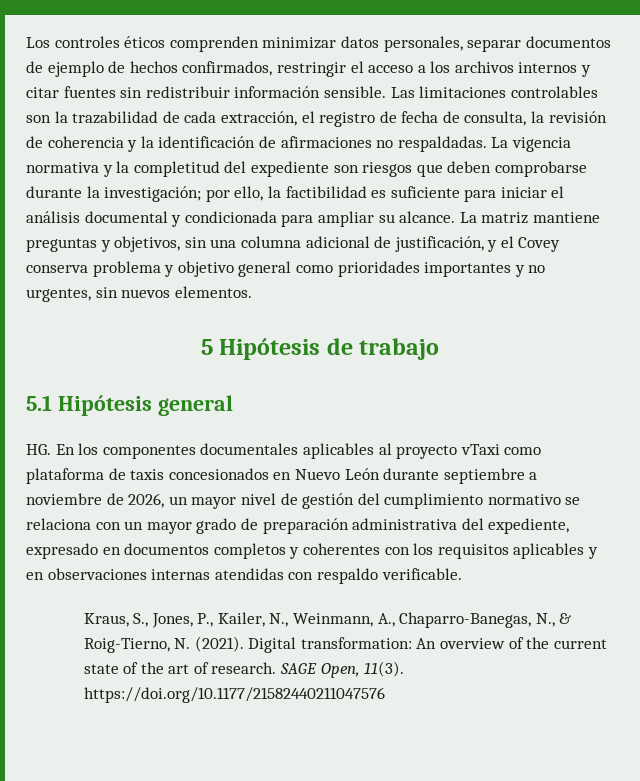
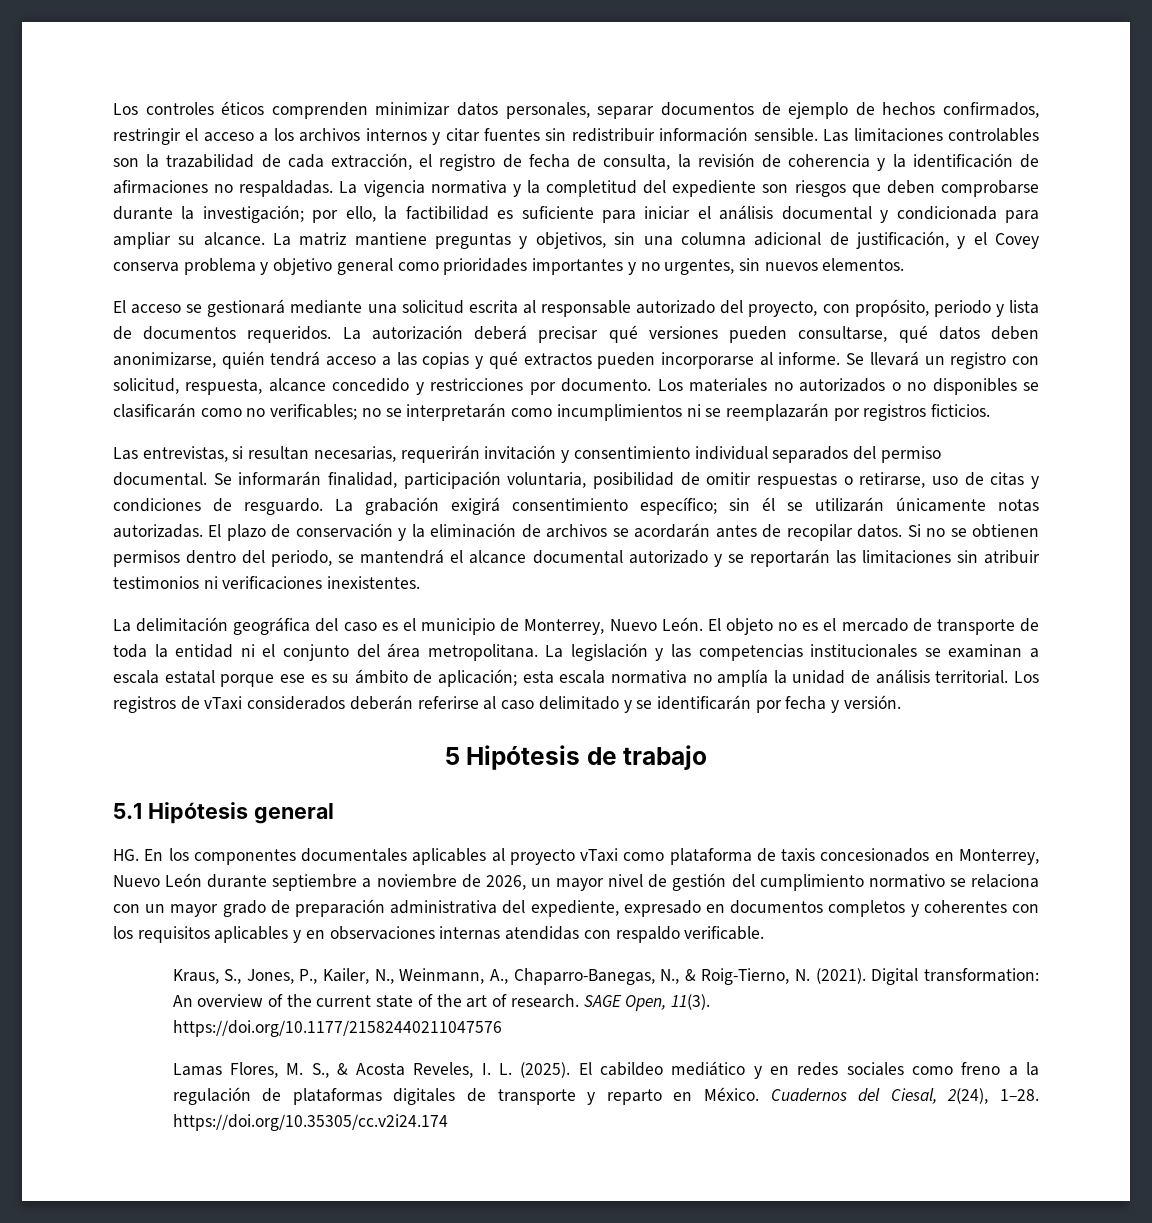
(252, 292) none -> [113,299,1039,317] [113,325,1040,343] [113,351,1039,369] [113,378,1039,395] [113,403,991,421] [113,445,941,463] [113,471,1039,489] [113,497,1039,515] [113,523,1040,541] [113,549,1040,567] [113,576,421,590] [113,617,1039,635] [113,643,1040,661] [113,669,1040,687] [113,695,901,713] // El acceso se gestionará mediante una solicitud escrita al responsable autorizado del proyecto, con propósito, periodo y lista de documentos requeridos. La autorización deberá precisar qué versiones pueden consultarse, qué datos deben anonimizarse, quién tendrá acceso a las copias y qué extractos pueden incorporarse al informe. Se llevará un registro con solicitud, respuesta, alcance concedido y restricciones por documento. Los materiales no autorizados o no disponibles se clasificarán como no verificables; no se interpretarán como incumplimientos ni se reemplazarán por registros ficticios. // Las entrevistas, si resultan necesarias, requerirán invitación y consentimiento individual separados del permiso documental. Se informarán finalidad, participación voluntaria, posibilidad de omitir respuestas o retirarse, uso de citas y condiciones de resguardo. La grabación exigirá consentimiento específico; sin él se utilizarán únicamente notas autorizadas. El plazo de conservación y la eliminación de archivos se acordarán antes de recopilar datos. Si no se obtienen permisos dentro del periodo, se mantendrá el alcance documental autorizado y se reportarán las limitaciones sin atribuir testimonios ni verificaciones inexistentes. // La delimitación geográfica del caso es el municipio de Monterrey, Nuevo León. El objeto no es el mercado de transporte de toda la entidad ni el conjunto del área metropolitana. La legislación y las competencias institucionales se examinan a escala estatal porque ese es su ámbito de aplicación; esta escala normativa no amplía la unidad de análisis territorial. Los registros de vTaxi considerados deberán referirse al caso delimitado y se identificarán por fecha y versión.
(292, 476) none -> [958,849,1039,865] Monterrey,
(385, 695) none -> [172,1061,1040,1079] [172,1087,1039,1105] [172,1114,448,1131] // Lamas Flores, M. S., & Acosta Reveles, I. L. (2025). El cabildeo mediático y en redes sociales como freno a la regulación de plataformas digitales de transporte y reparto en México. Cuadernos del Ciesal, 2(24), 1–28. https://doi.org/10.35305/cc.v2i24.174

